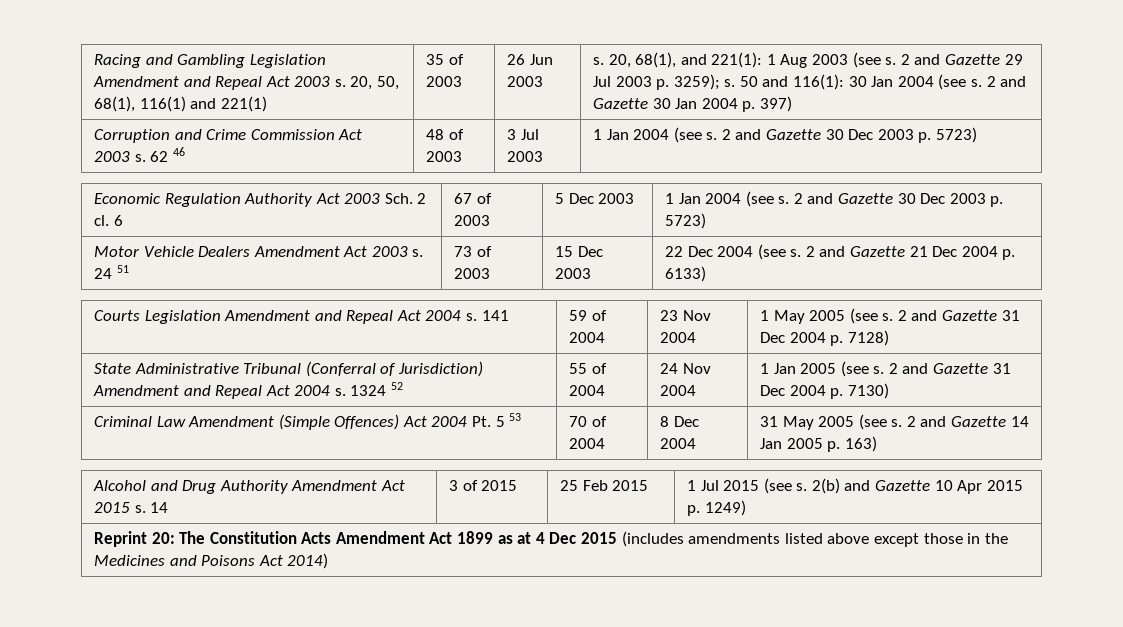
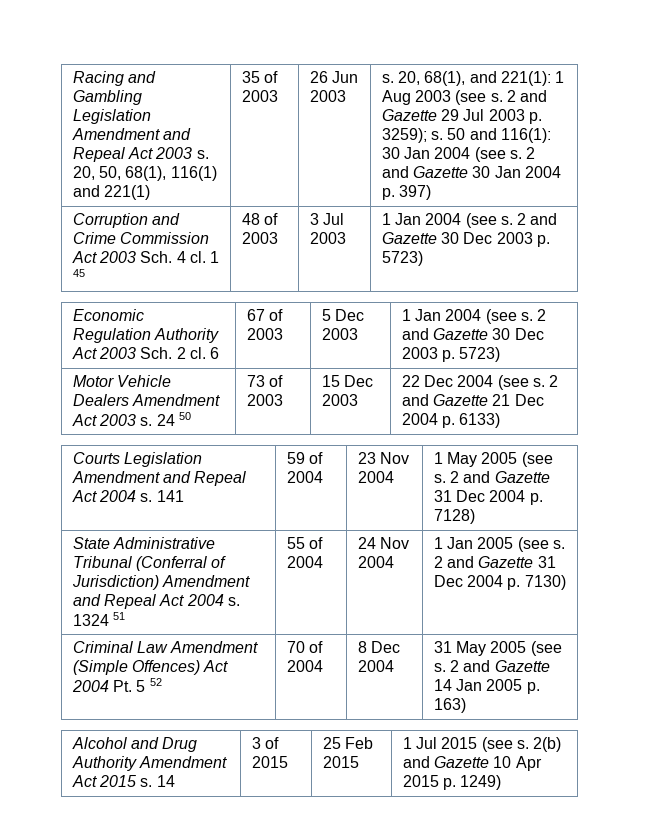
[134,147,185,162] s. 62 46 -> [140,251,220,263] [72,269,85,277] Sch. 4 cl. 1 45
[116,265,129,273] 51 -> [178,412,191,420] 50
[391,382,404,390] 52 -> [112,612,125,620] 51
[509,413,522,421] 53 -> [149,678,162,686] 52
[93,531,1008,547] [93,553,329,569] // Reprint 20: The Constitution Acts Amendment Act 1899 as at 4 Dec 2015 (includes amendments listed above except those in the Medicines and Poisons Act 2014) -> (502, 782) none

